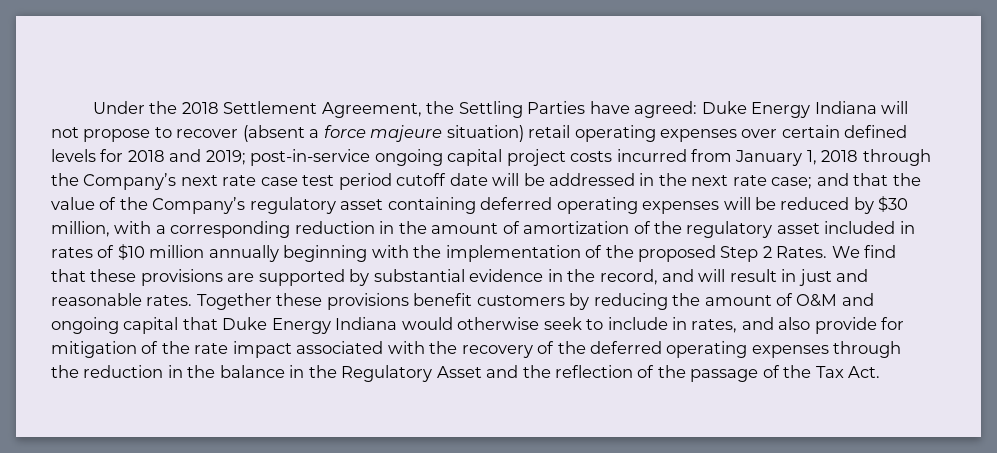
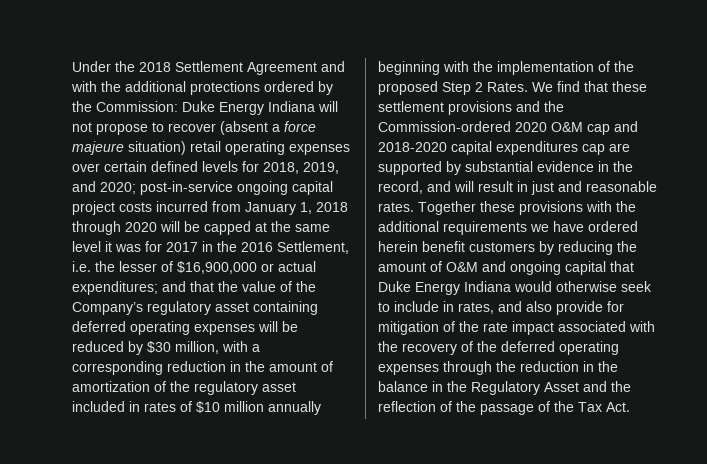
[321,101,698,118] Agreement, the Settling Parties have agreed: -> [247,61,345,75] [71,81,333,95] [72,101,178,112] Agreement and with the additional protections ordered by the Commission:
[127,149,246,165] 2018 and 2019; -> [263,162,339,174] [72,181,136,194] 2018, 2019, and 2020;
[51,173,813,190] the Company’s next rate case test period cutoff date will be addressed in the next rate case; -> [125,221,330,235] [72,241,349,254] [72,261,316,274] [72,281,158,295] 2020 will be capped at the same level it was for 2017 in the 2016 Settlement, i.e. the lesser of $16,900,000 or actual expenditures;
[140,269,223,286] provisions -> [378,101,564,115] [378,121,638,135] [378,141,605,155] settlement provisions and the Commission-ordered 2020 O&M cap and 2018-2020 capital expenditures cap
(409, 301) none -> [586,201,636,212] [378,221,638,235] [378,241,418,252] with the additional requirements we have ordered herein

